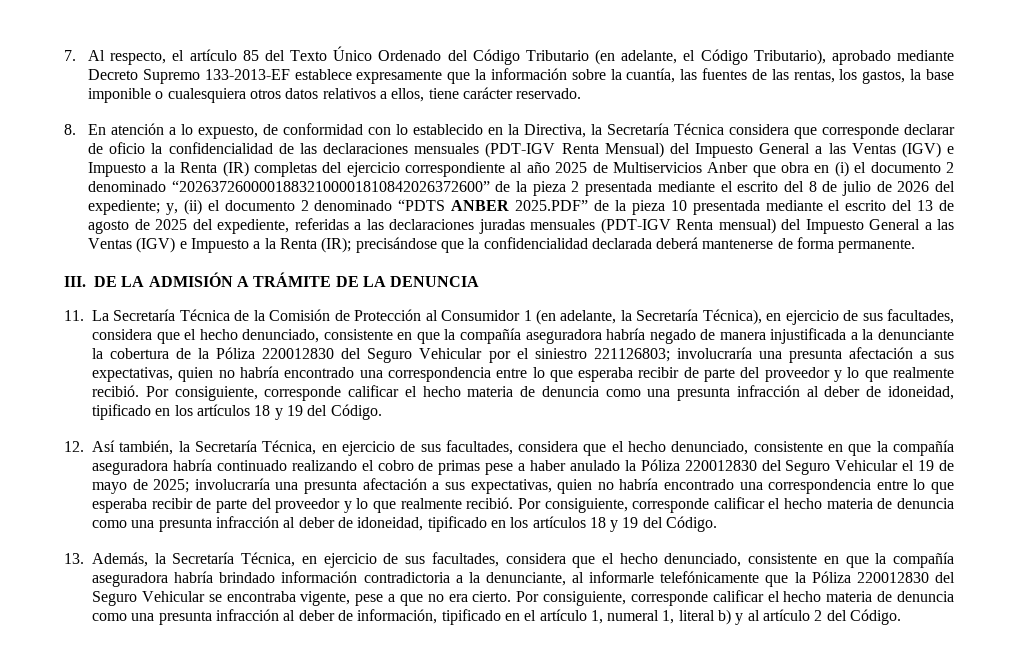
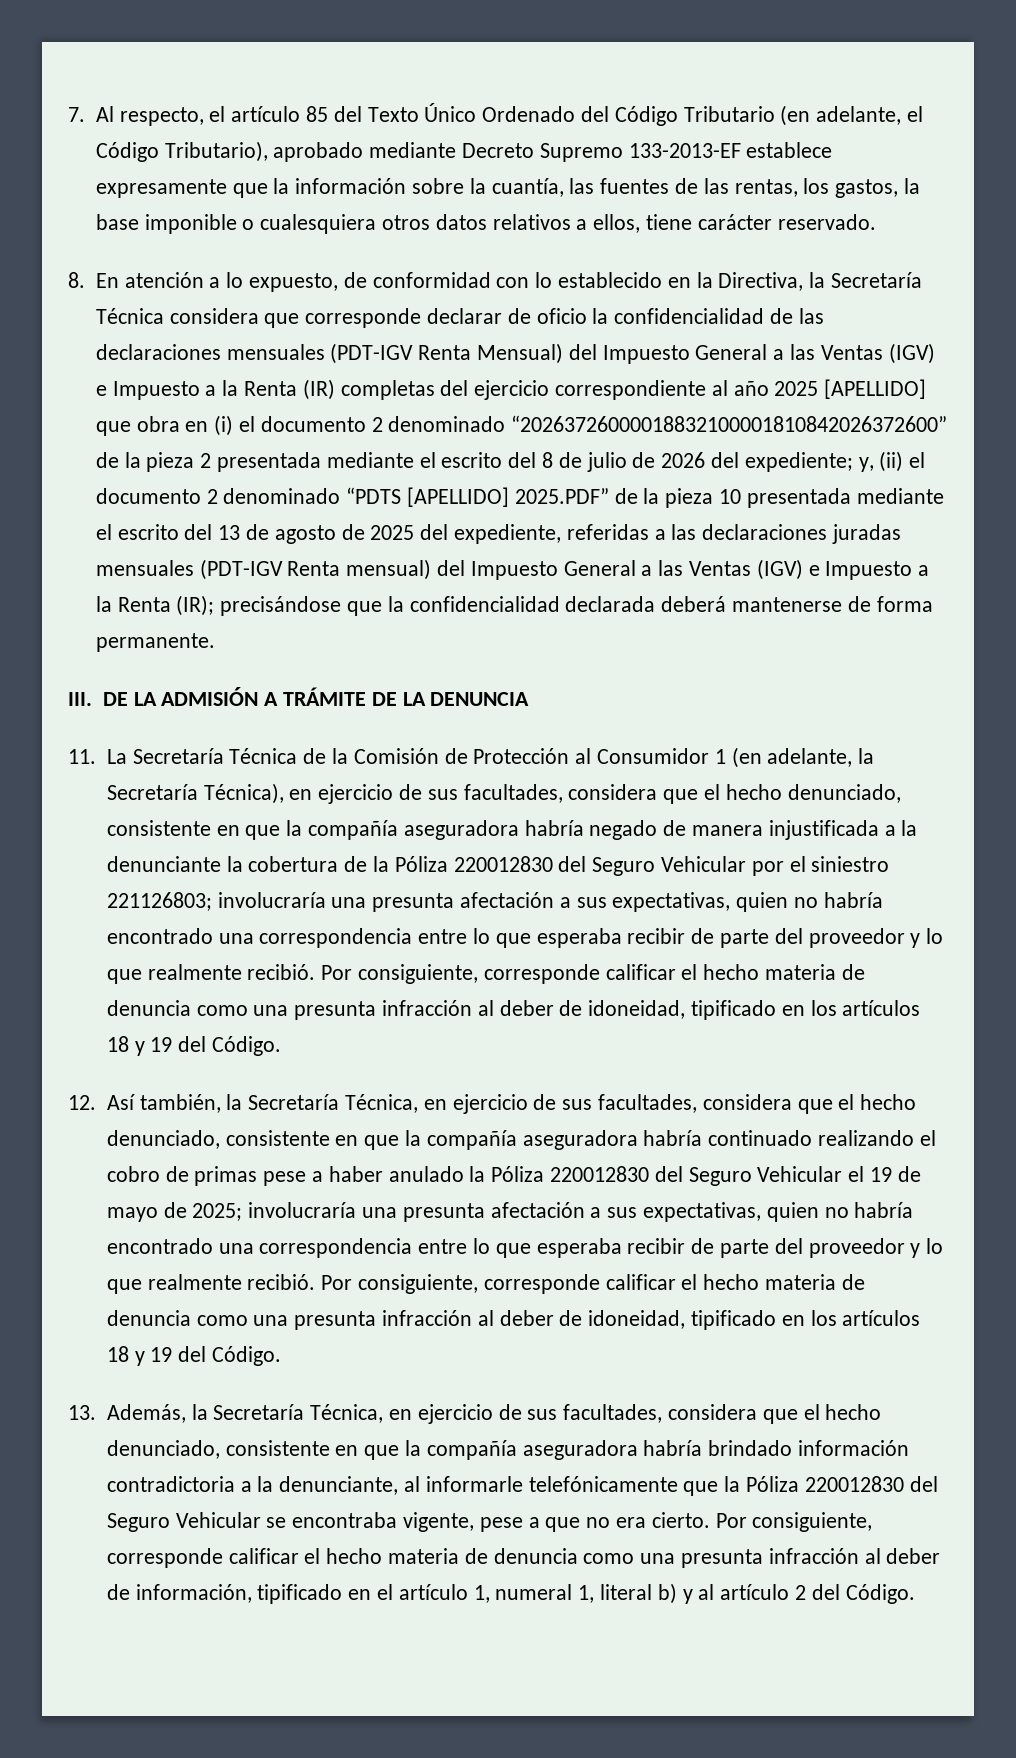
[592,162,749,173] de Multiservicios Anber -> [824,379,927,399] [APELLIDO]
[451,200,510,211] ANBER -> [406,487,509,507] [APELLIDO]

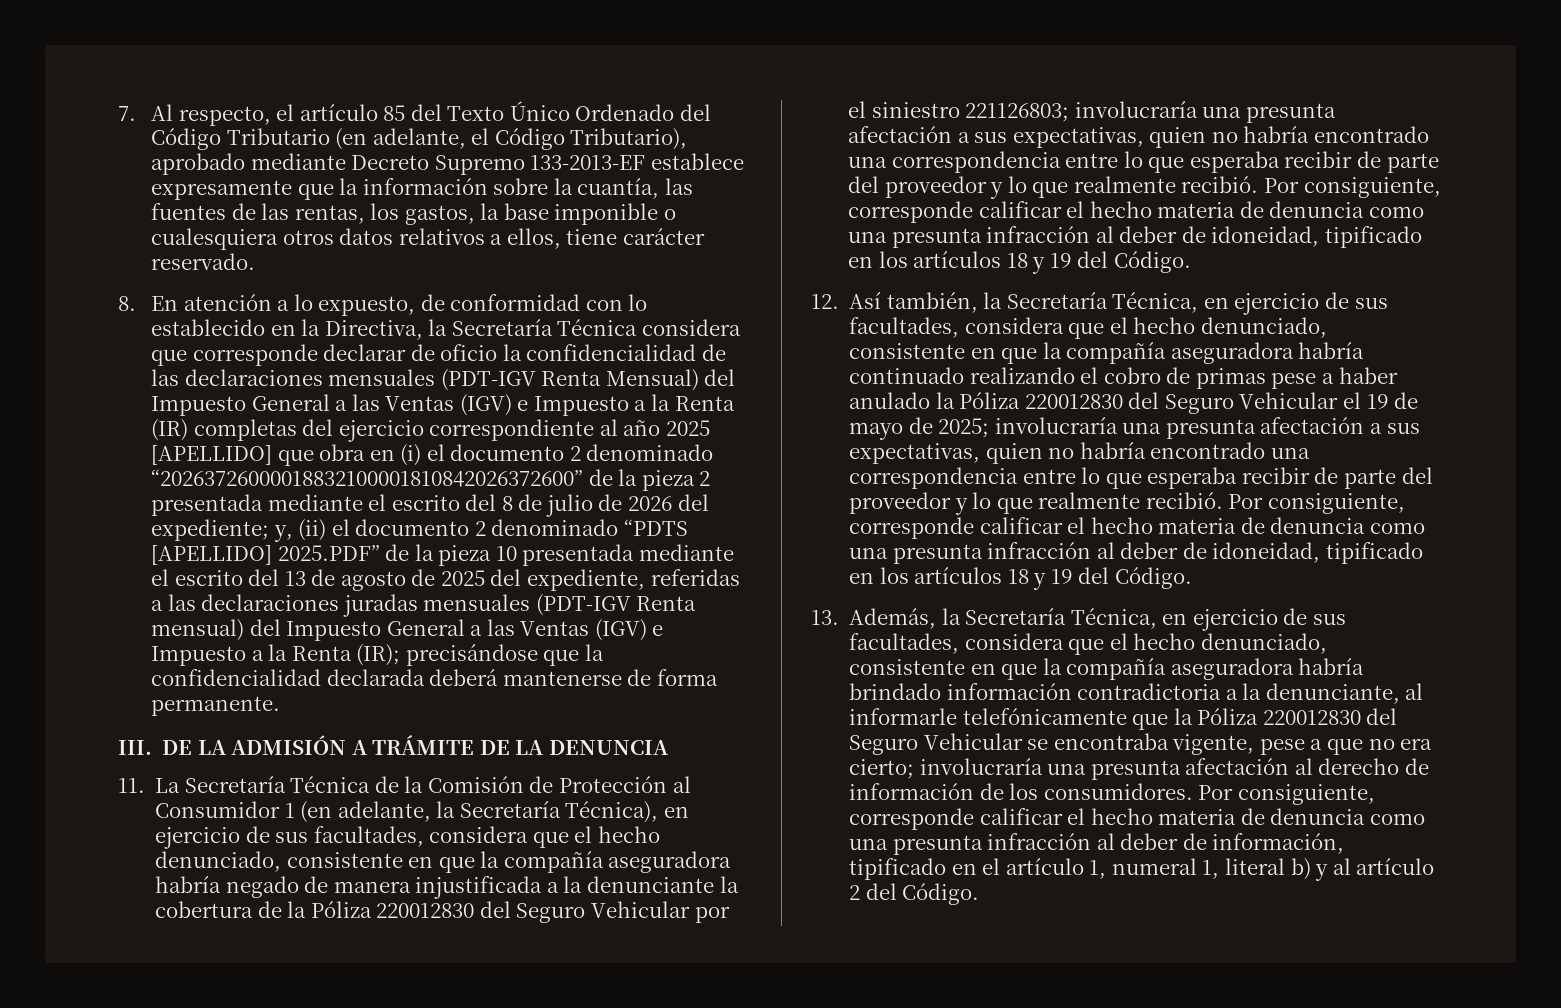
[651,1512,710,1528] cierto. -> [849,758,1429,780] [849,783,1193,800] cierto; involucraría una presunta afectación al derecho de información de los consumidores.

